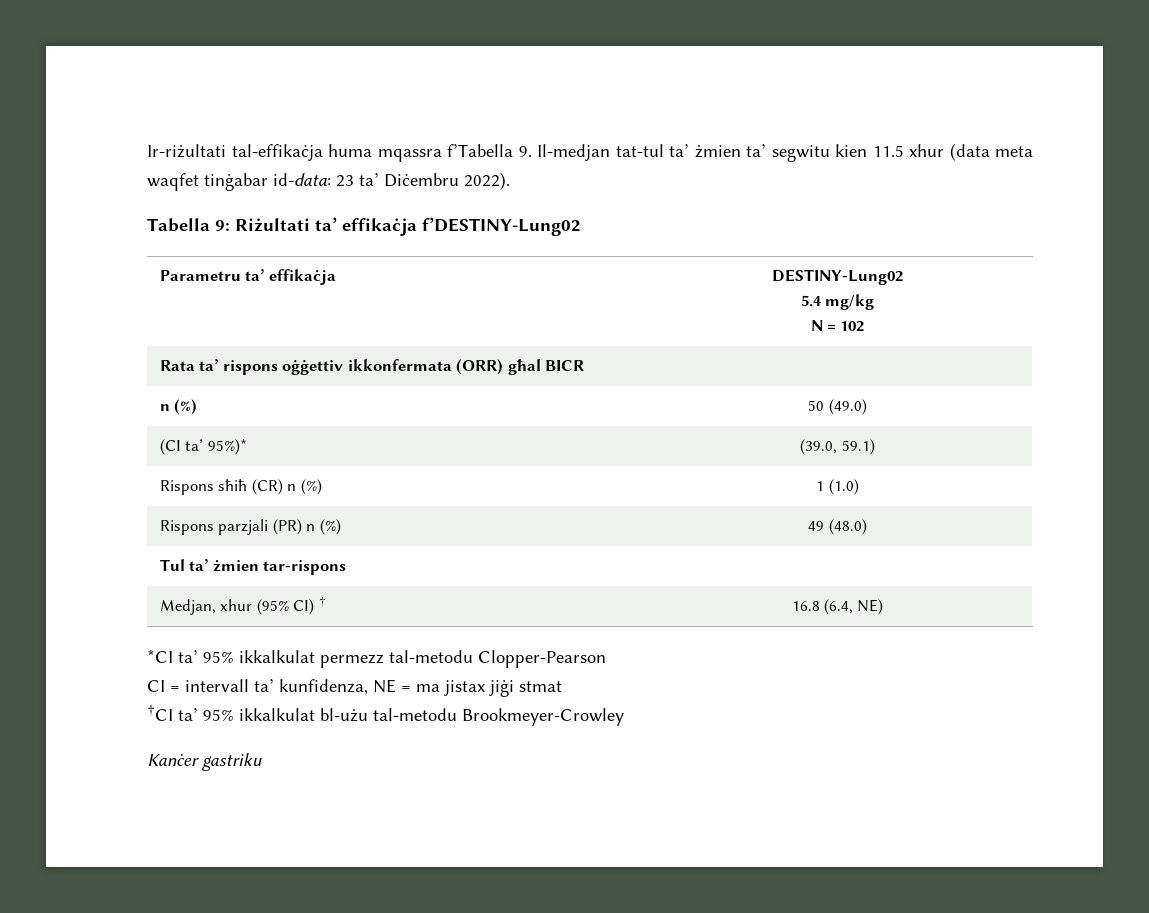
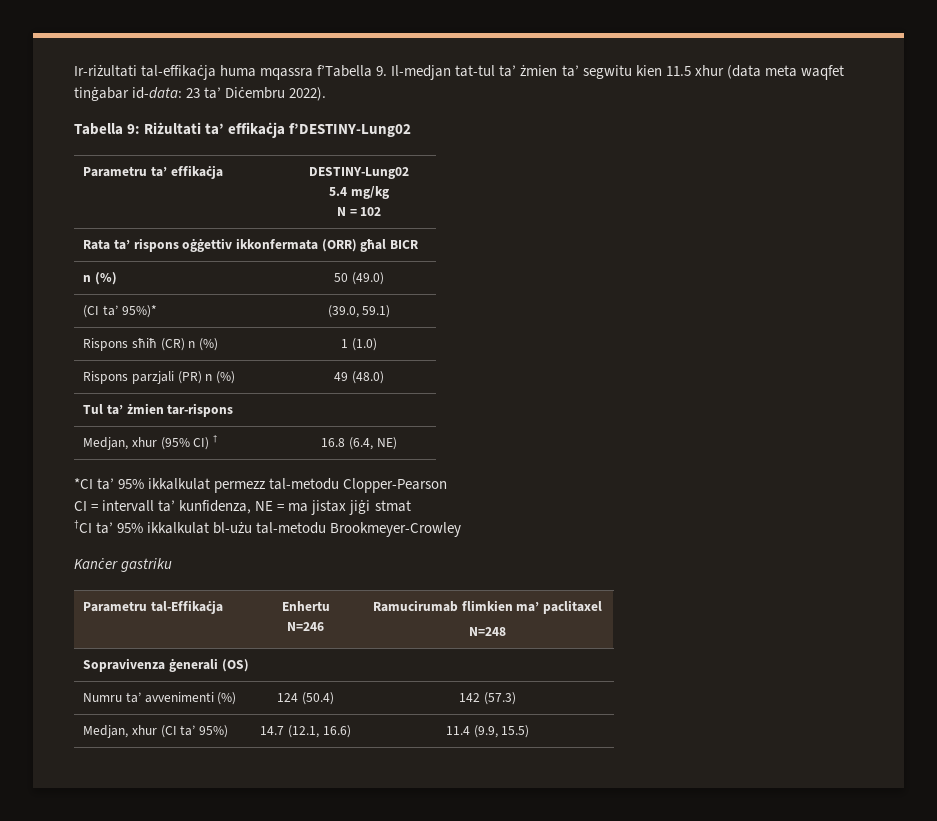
(262, 762) none -> [83,600,223,614] [281,601,330,611] [287,622,324,631] [373,600,602,614] [469,627,506,636] [83,658,249,672] [83,692,237,705] [277,692,334,705] [459,692,516,705] [83,725,228,738] [260,725,351,738] [445,725,530,738] // Parametru tal-Effikaċja | Enhertu // N=246 | Ramucirumab flimkien ma’ paclitaxel // N=248 // Sopravivenza ġenerali (OS) // Numru ta’ avvenimenti (%) | 124 (50.4) | 142 (57.3) // Medjan, xhur (CI ta’ 95%) | 14.7 (12.1, 16.6) | 11.4 (9.9, 15.5)

